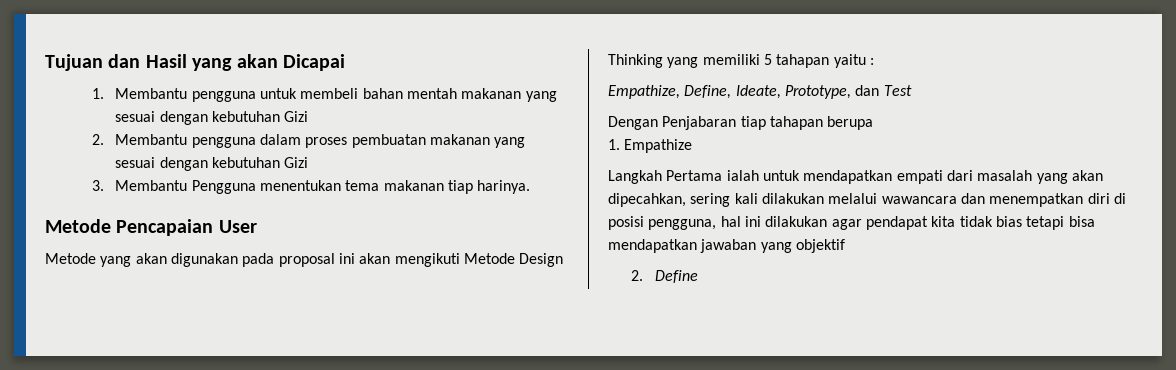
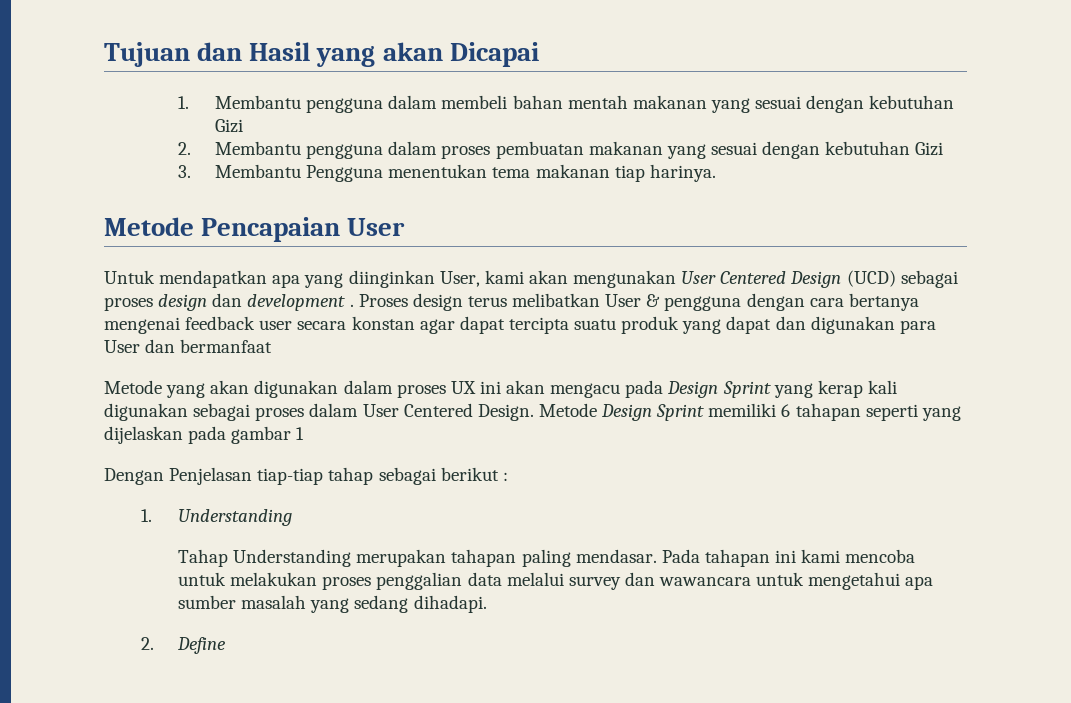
[260,88,298,99] untuk -> [388,95,438,109] dalam
[45,253,564,267] [608,54,874,68] [608,85,912,99] [608,116,874,130] [608,139,693,153] [608,170,1103,184] [608,193,1126,207] [608,216,1095,230] [608,239,845,253] Metode yang akan digunakan pada proposal ini akan mengikuti Metode Design Thinking yang memiliki 5 tahapan yaitu : // Empathize, Define, Ideate, Prototype, dan Test // Dengan Penjabaran tiap tahapan berupa // 1. Empathize // Langkah Pertama ialah untuk mendapatkan empati dari masalah yang akan dipecahkan, sering kali dilakukan melalui wawancara dan menempatkan diri di posisi pengguna, hal ini dilakukan agar pendapat kita tidak bias tetapi bisa mendapatkan jawaban yang objektif -> [104,270,958,288] [104,293,919,311] [104,316,936,334] [104,339,273,353] [104,380,897,398] [104,403,961,421] [104,426,305,444] [104,467,508,485] [141,509,293,526] [178,549,916,567] [178,572,934,590] [178,595,487,613] Untuk mendapatkan apa yang diinginkan User, kami akan mengunakan User Centered Design (UCD) sebagai proses design dan development . Proses design terus melibatkan User & pengguna dengan cara bertanya mengenai feedback user secara konstan agar dapat tercipta suatu produk yang dapat dan digunakan para User dan bermanfaat // Metode yang akan digunakan dalam proses UX ini akan mengacu pada Design Sprint yang kerap kali digunakan sebagai proses dalam User Centered Design. Metode Design Sprint memiliki 6 tahapan seperti yang dijelaskan pada gambar 1 // Dengan Penjelasan tiap-tiap tahap sebagai berikut : // 1. Understanding // Tahap Understanding merupakan tahapan paling mendasar. Pada tahapan ini kami mencoba untuk melakukan proses penggalian data melalui survey dan wawancara untuk mengetahui apa sumber masalah yang sedang dihadapi.

